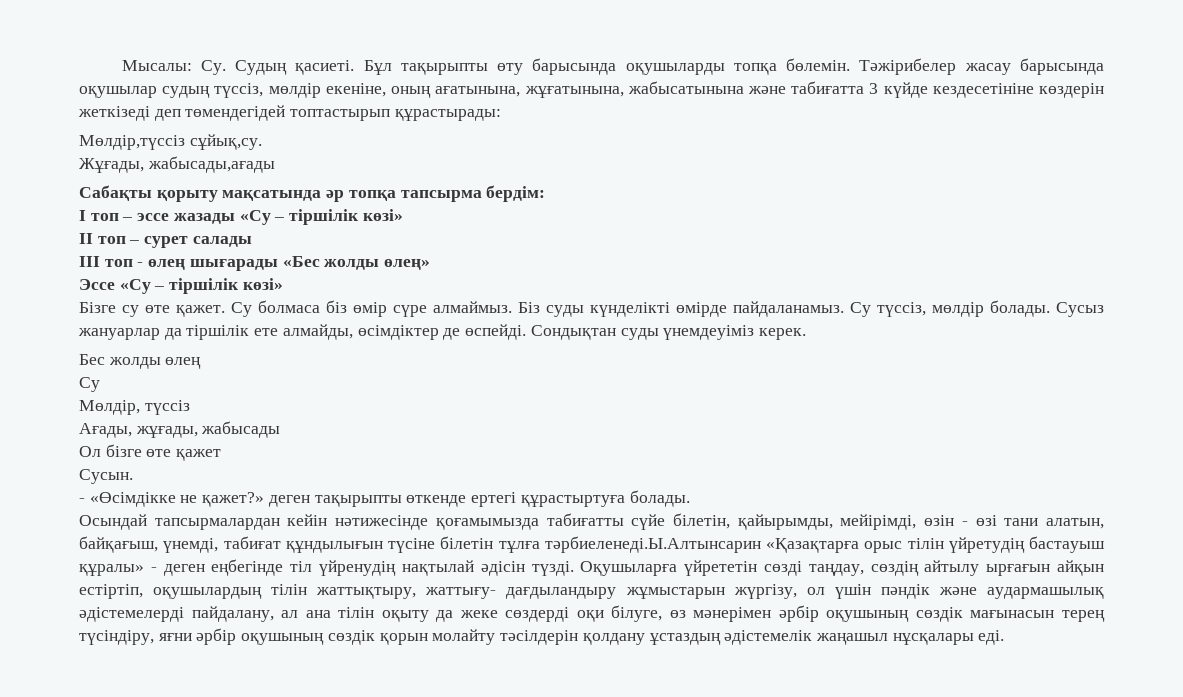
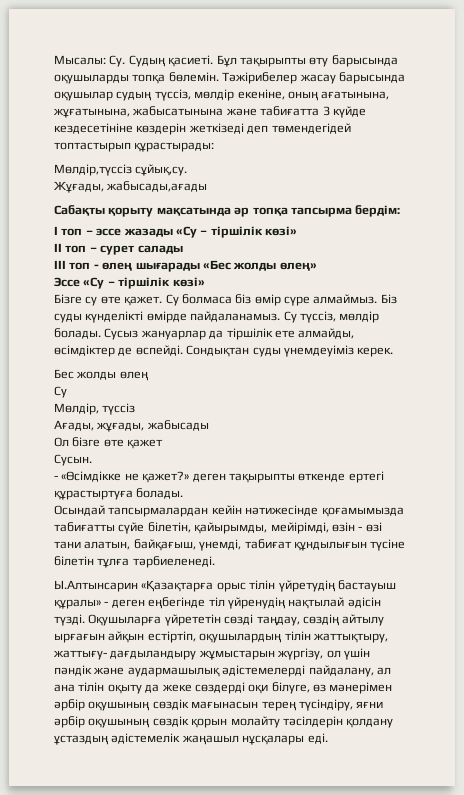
[544,536,761,553] тәрбиеленеді.Ы.Алтынсарин -> [132,556,215,568] [54,580,138,592] тәрбиеленеді. // Ы.Алтынсарин

